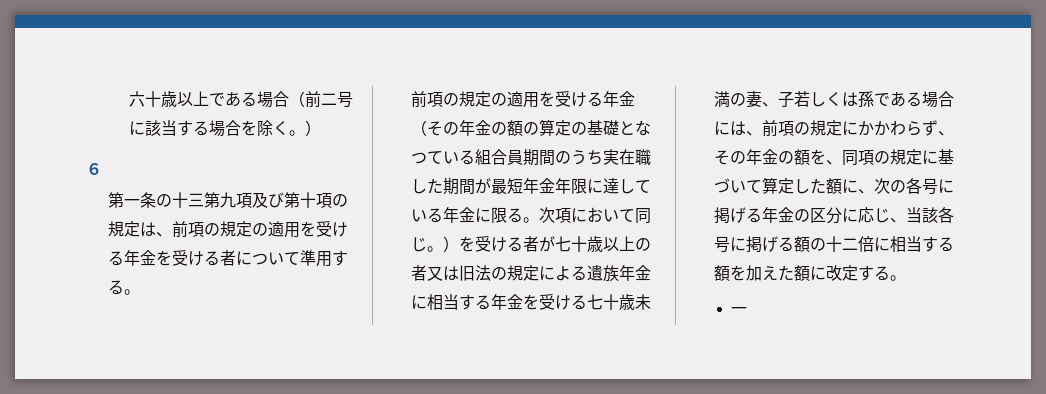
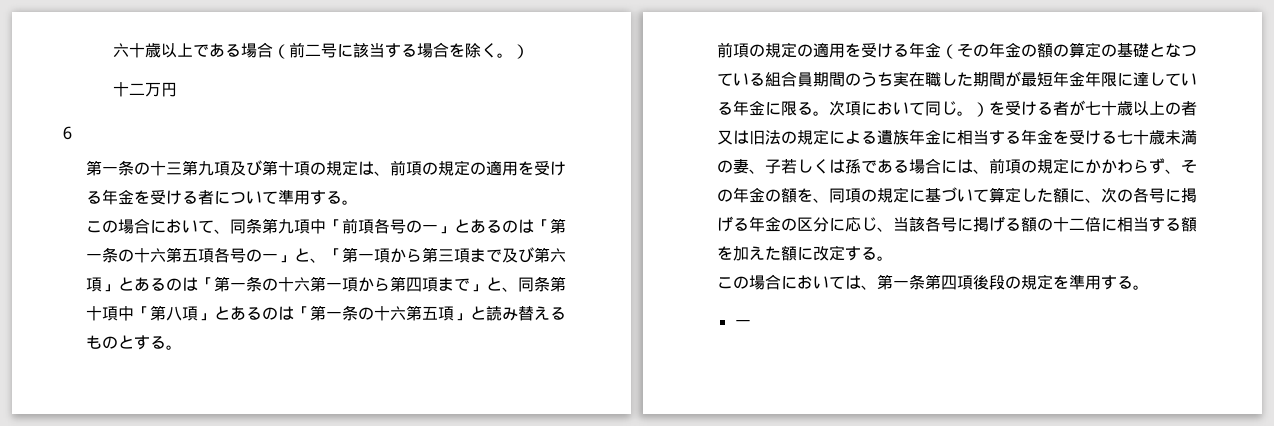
(322, 128) none -> [113,82,178,97] // 十二万円
(140, 292) none -> [86,218,567,234] [86,247,567,263] [86,276,567,292] [86,305,567,321] [86,335,183,350] // この場合において、同条第九項中「前項各号の一」とあるのは「第一条の十六第五項各号の一」と、「第一項から第三項まで及び第六項」とあるのは「第一条の十六第一項から第四項まで」と、同条第十項中「第八項」とあるのは「第一条の十六第五項」と読み替えるものとする。
(906, 278) none -> [717,274,1150,290] // この場合においては、第一条第四項後段の規定を準用する。

